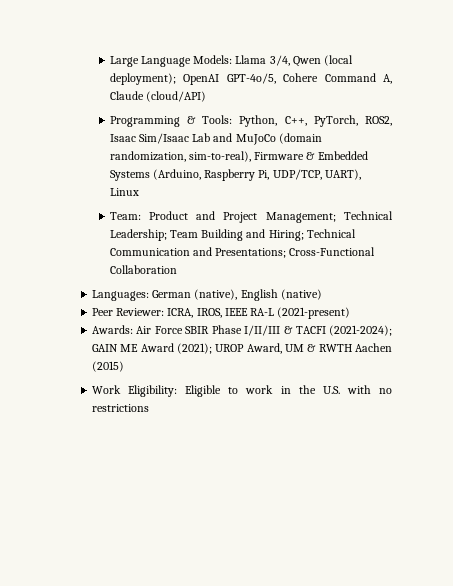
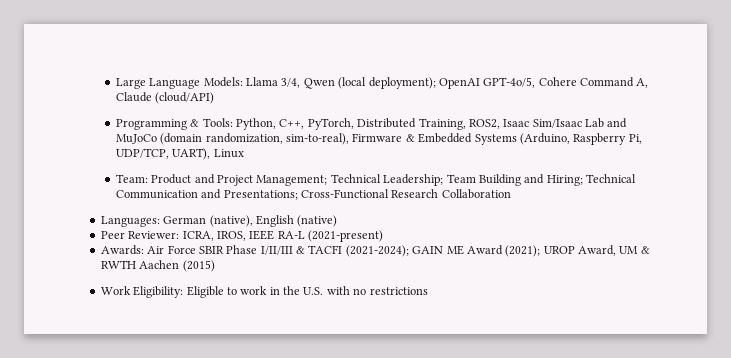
(358, 121) none -> [357,118,466,130] Distributed Training,
(376, 251) none -> [391,189,439,198] Research

